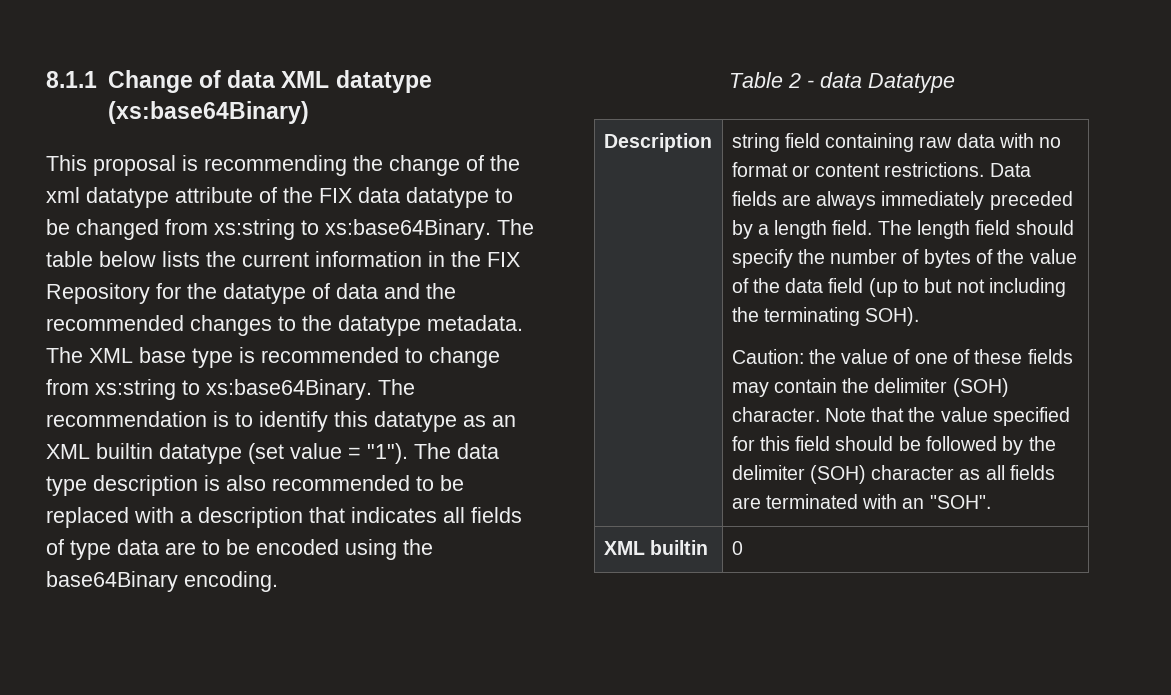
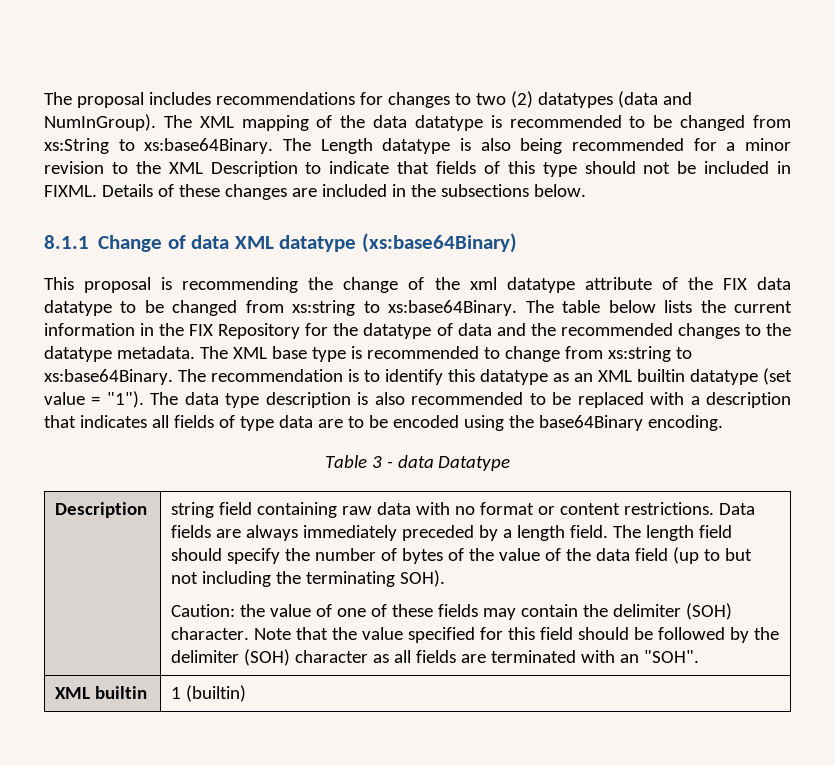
(46, 79) none -> [44,91,692,108] [44,114,791,131] [44,138,791,154] [44,161,791,177] [44,184,586,200] The proposal includes recommendations for changes to two (2) datatypes (data and NumInGroup). The XML mapping of the data datatype is recommended to be changed from xs:String to xs:base64Binary. The Length datatype is also being recommended for a minor revision to the XML Description to indicate that fields of this type should not be included in FIXML. Details of these changes are included in the subsections below. //
[787,73,801,88] 2 -> [371,456,382,468] 3
[731,541,743,555] 0 -> [171,685,247,702] 1 (builtin)

